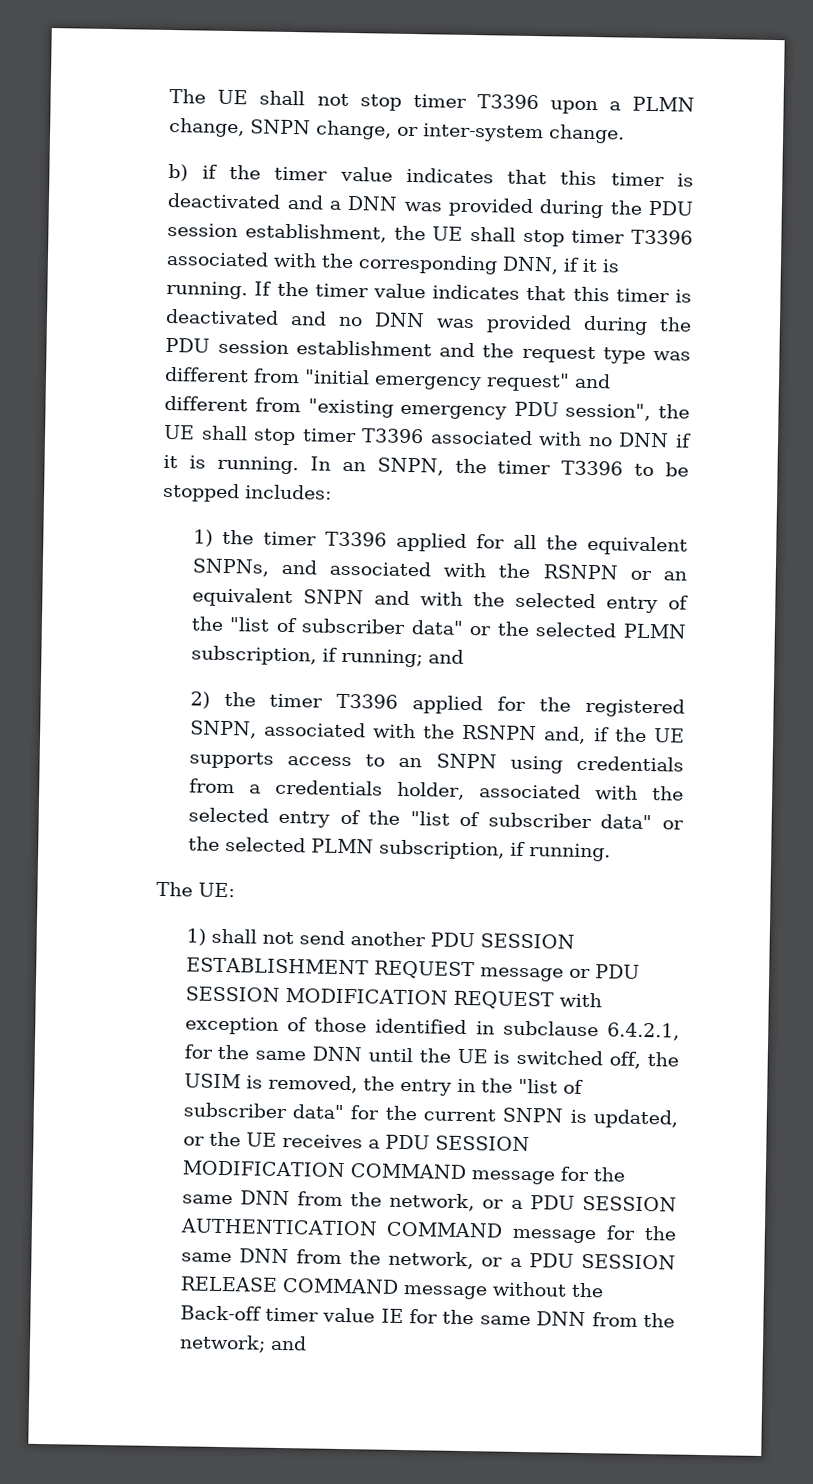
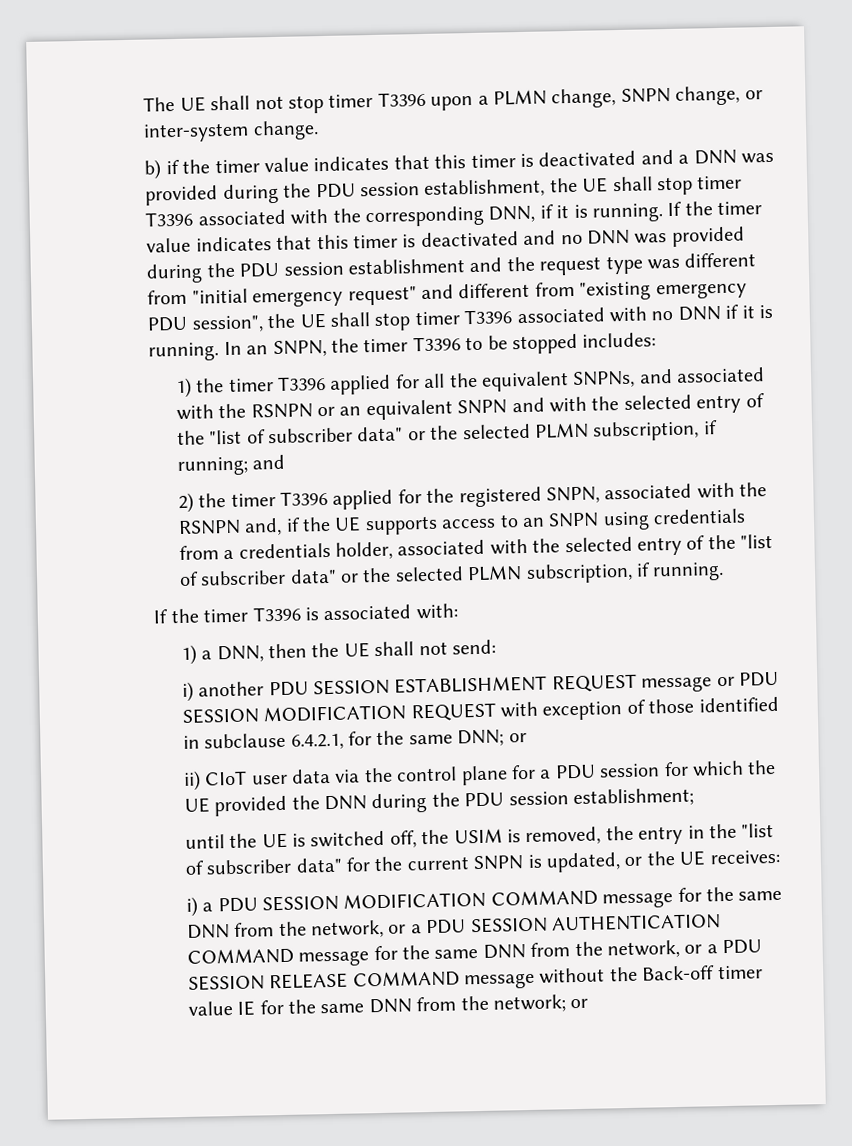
[156,881,236,898] [185,928,345,946] The UE: // 1) shall not send -> [153,603,458,624] [180,639,497,665] [181,681,194,702] If the timer T3396 is associated with: // 1) a DNN, then the UE shall not send: // i)
[312,1046,363,1062] DNN -> [457,729,527,747] [182,759,777,791] [183,787,695,817] DNN; or // ii) CIoT user data via the control plane for a PDU session for which the UE provided the DNN during the PDU session establishment; //
[281,1133,363,1149] receives -> [709,849,780,865] [185,896,198,917] receives: // i)
[269,1335,307,1351] and -> [570,998,589,1009] or

